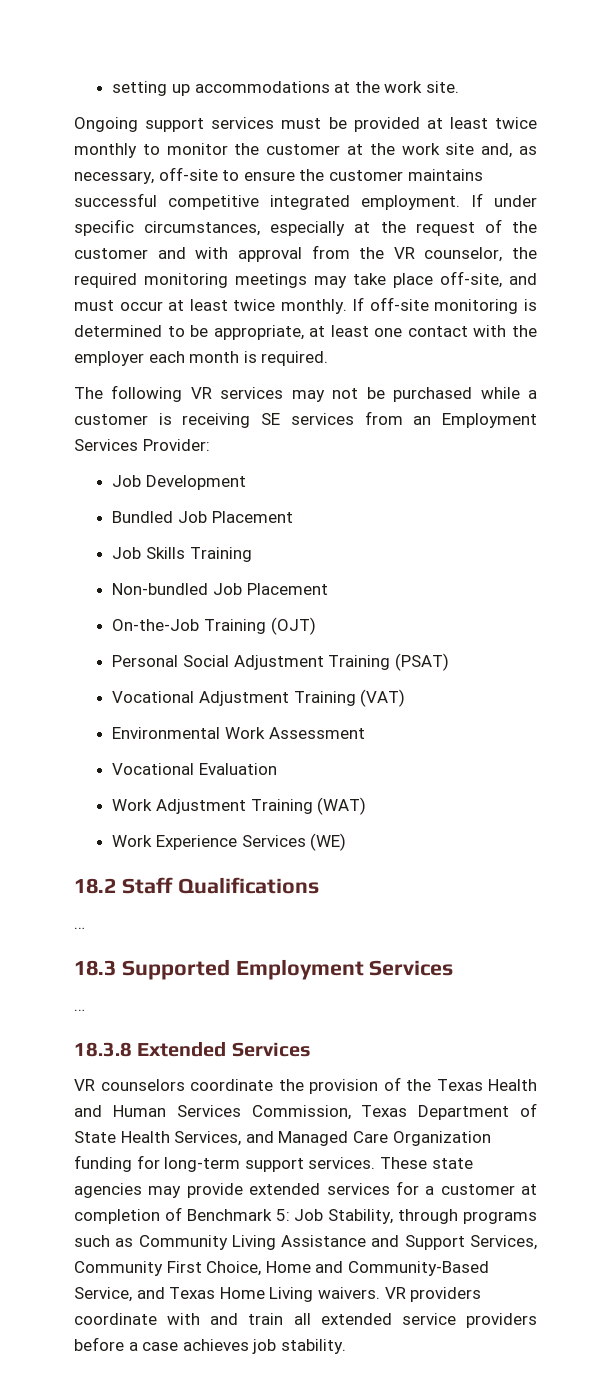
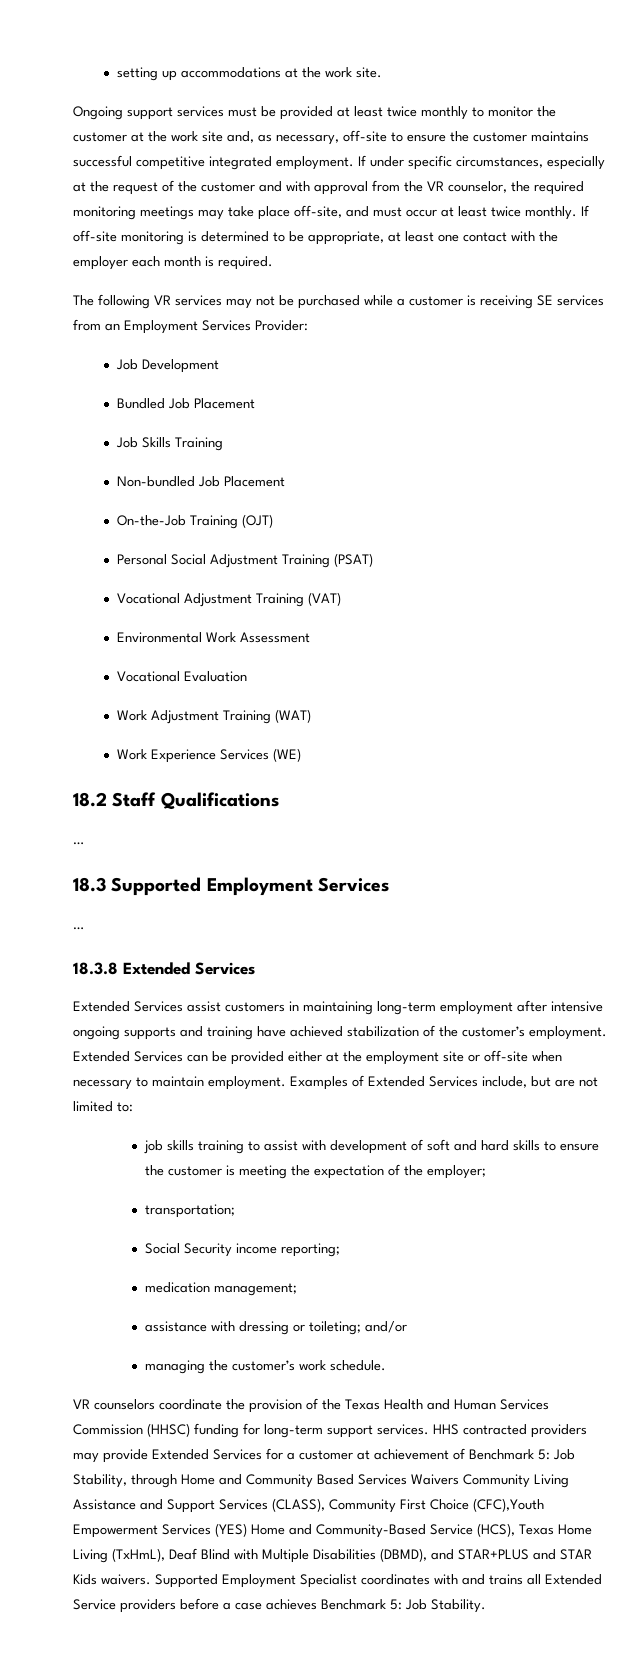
(311, 1049) none -> [73,1000,603,1015] [73,1025,607,1040] [73,1050,562,1065] [73,1075,598,1090] [73,1101,133,1112] [144,1139,600,1154] [145,1164,487,1179] [145,1204,236,1218] [145,1243,341,1257] [145,1282,298,1296] [145,1321,408,1335] [145,1360,387,1374] // Extended Services assist customers in maintaining long-term employment after intensive ongoing supports and training have achieved stabilization of the customer’s employment. Extended Services can be provided either at the employment site or off-site when necessary to maintain employment. Examples of Extended Services include, but are not limited to: // job skills training to assist with development of soft and hard skills to ensure the customer is meeting the expectation of the employer; // transportation; // Social Security income reporting; // medication management; // assistance with dressing or toileting; and/or // managing the customer’s work schedule.
[251,1103,537,1120] [74,1131,491,1146] Commission, Texas Department of State Health Services, and Managed Care Organization -> [73,1423,190,1437] Commission (HHSC)
[379,1157,473,1169] [74,1183,390,1198] These state agencies may provide extended services -> [433,1424,587,1438] [73,1449,262,1463] HHS contracted providers may provide Extended Services
[74,1209,160,1224] completion -> [374,1449,449,1460] achievement
[463,1211,537,1224] [74,1235,134,1247] programs such as -> [181,1474,459,1488] Home and Community Based Services Waivers
[469,1235,537,1250] [74,1261,262,1276] Services, Community First Choice, -> [219,1498,544,1513] [73,1523,247,1538] Services (CLASS), Community First Choice (CFC),Youth Empowerment Services (YES)
[74,1287,165,1302] Service, and -> [430,1523,515,1537] Service (HCS),
[317,1287,482,1302] [74,1313,456,1325] waivers. VR providers coordinate with and train all extended service -> [112,1548,592,1563] [73,1574,602,1588] [73,1599,116,1610] (TxHmL), Deaf Blind with Multiple Disabilities (DBMD), and STAR+PLUS and STAR Kids waivers. Supported Employment Specialist coordinates with and trains all Extended Service
[252,1339,346,1354] job stability. -> [321,1599,486,1613] Benchmark 5: Job Stability.

